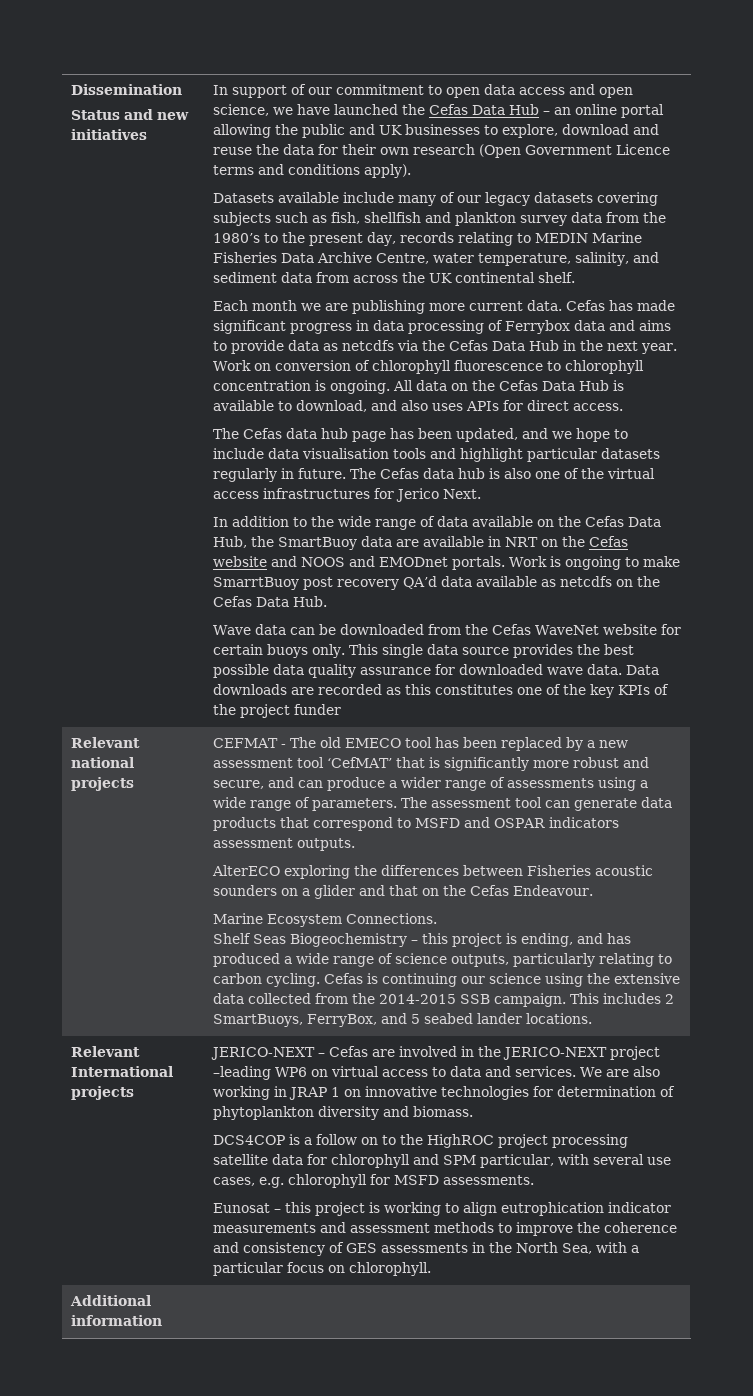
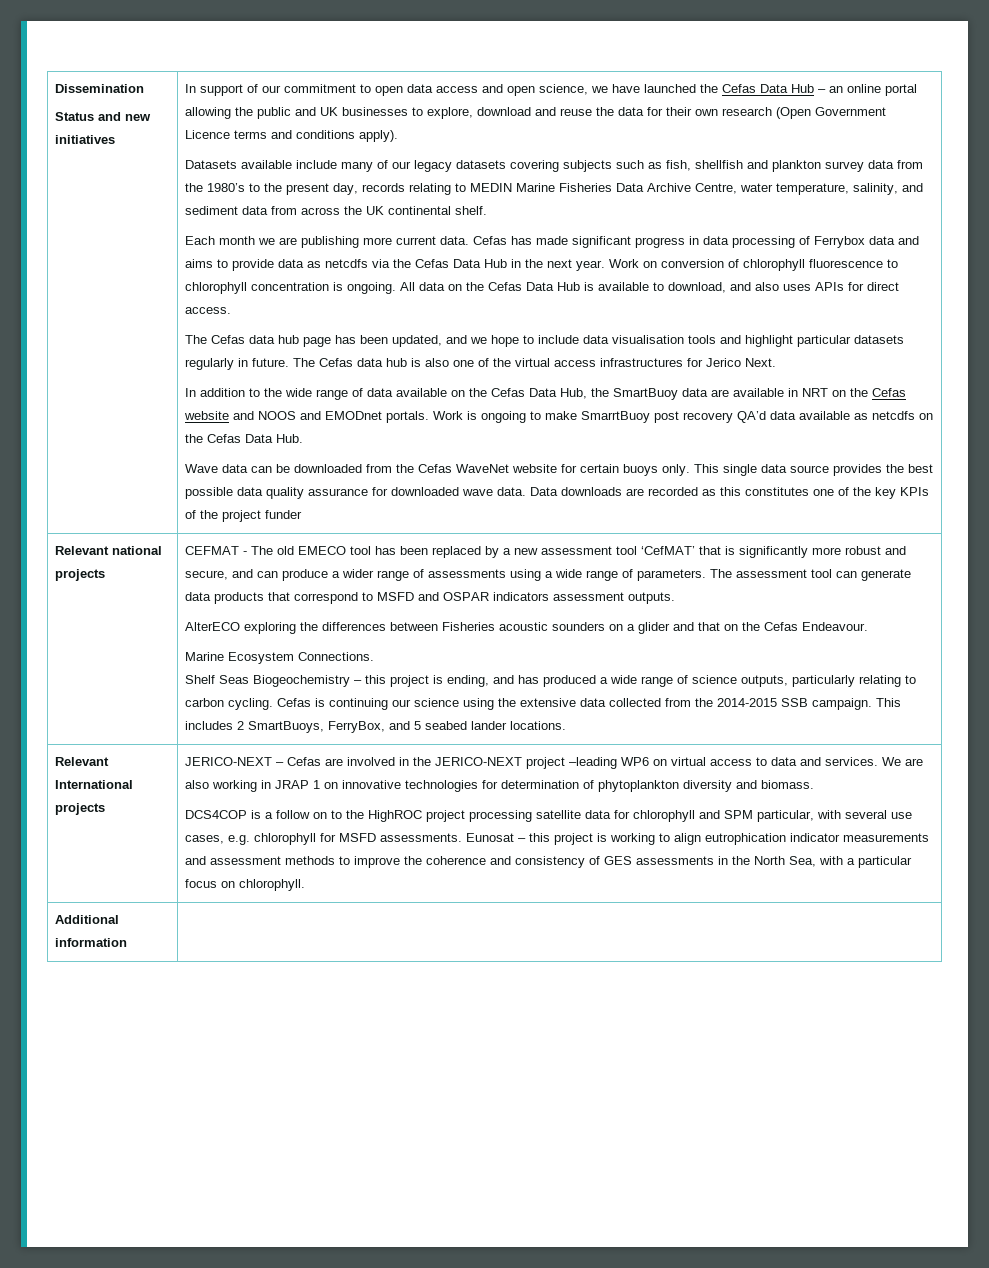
(534, 1180) // -> (462, 837) none

